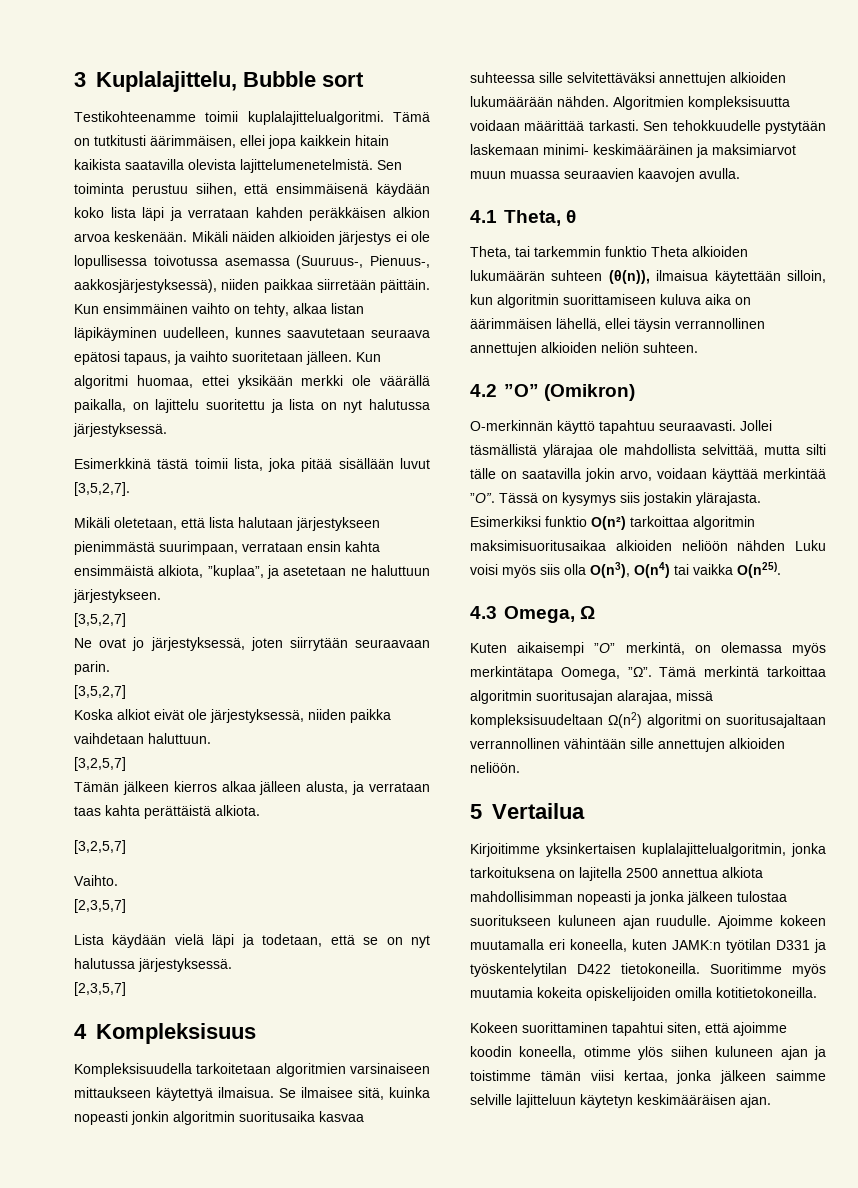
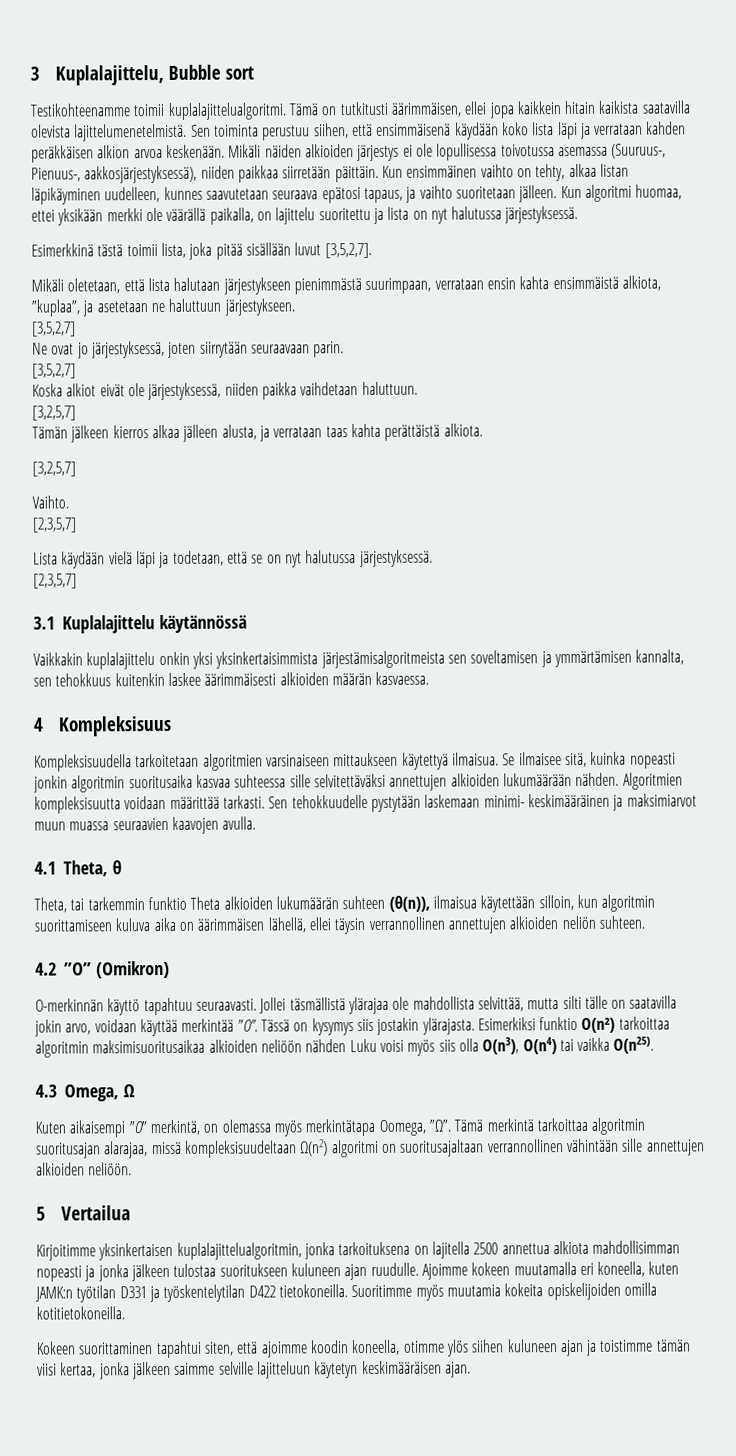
(126, 989) none -> [33,614,247,634] [33,649,685,670] [33,671,430,687] // 3.1 Kuplalajittelu käytännössä // Vaikkakin kuplalajittelu onkin yksi yksinkertaisimmista järjestämisalgoritmeista sen soveltamisen ja ymmärtämisen kannalta, sen tehokkuus kuitenkin laskee äärimmäisesti alkioiden määrän kasvaessa.

